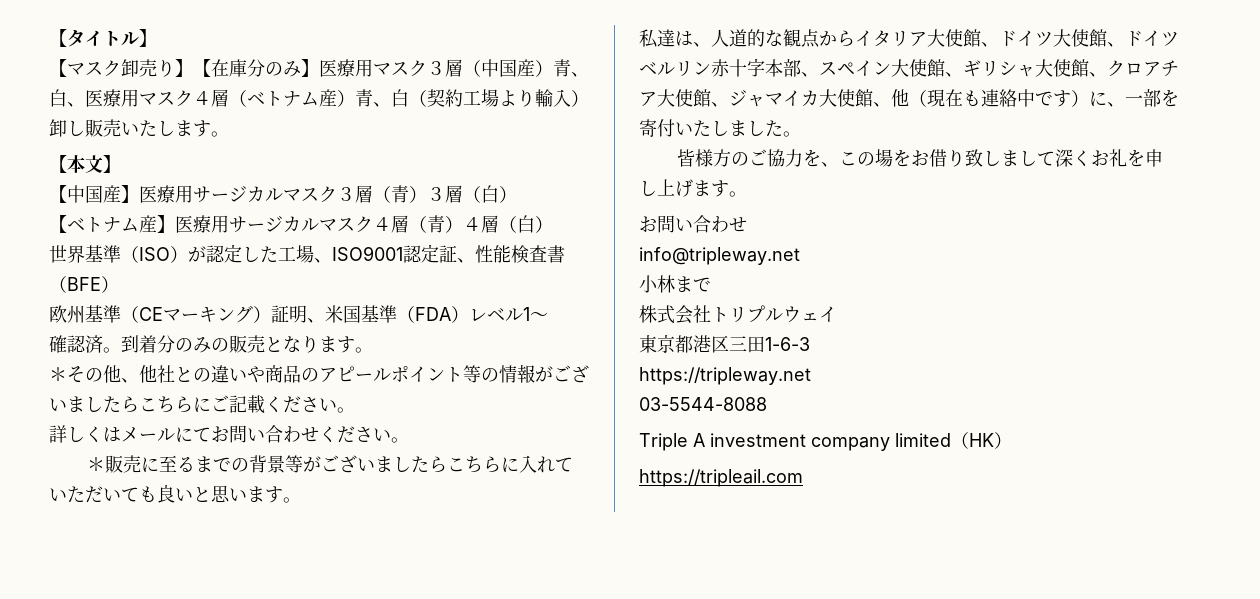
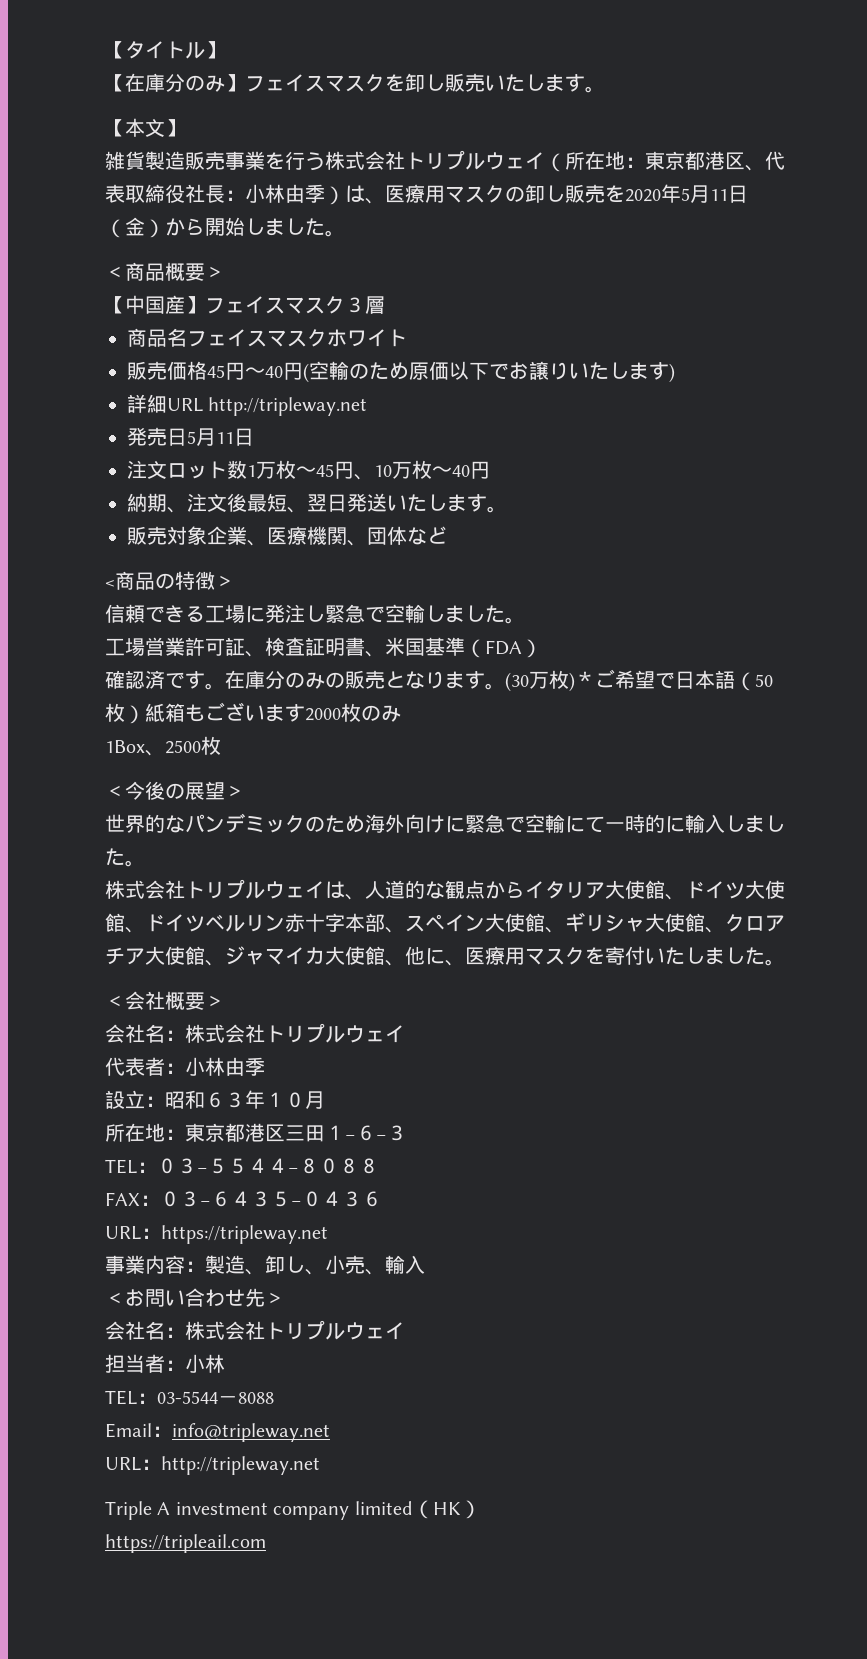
[67,59,589,77] [49,89,589,107] マスク卸売り】【在庫分のみ】医療用マスク３層（中国産）青、白、医療用マスク４層（ベトナム産）青、白（契約工場より輸入） -> [125,73,405,92] 在庫分のみ】フェイスマスクを
(121, 164) none -> [105,150,785,172] [105,184,748,205] [105,217,345,238] [105,262,225,281] // 雑貨製造販売事業を行う株式会社トリプルウェイ（所在地：東京都港区、代表取締役社長：小林由季）は、医療用マスクの卸し販売を2020年5月11日（金）から開始しました。 // ＜商品概要＞
[139,185,517,203] [49,215,553,233] [49,244,565,263] [49,276,119,293] [49,305,307,323] 医療用サージカルマスク３層（青）３層（白） // 【ベトナム産】医療用サージカルマスク４層（青）４層（白） // 世界基準（ISO）が認定した工場、ISO9001認定証、性能検査書（BFE） // 欧州基準（CEマーキング）証明 -> [205,296,385,314] [127,328,407,347] [127,361,675,383] [127,394,368,416] [127,427,254,446] [127,460,490,480] [127,493,507,513] [127,526,447,546] [105,571,235,590] [105,604,525,624] [105,637,365,657] フェイスマスク３層 // 商品名フェイスマスクホワイト // 販売価格45円〜40円(空輸のため原価以下でお譲りいたします) // 詳細URL http://tripleway.net // 発売日5月11日 // 注文ロット数1万枚〜45円、10万枚〜40円 // 納期、注文後最短、翌日発送いたします。 // 販売対象企業、医療機関、団体など // <商品の特徴＞ // 信頼できる工場に発注し緊急で空輸しました。 // 工場営業許可証、検査証明書
[469,307,548,321] レベル1～ -> (542, 648) none
[103,335,157,353] 。到着 -> [165,670,265,690] です。在庫
[49,364,589,383] [49,395,355,414] [49,425,409,443] [86,455,573,473] [49,485,301,503] [639,29,675,48] // ＊その他、他社との違いや商品のアピールポイント等の情報がございましたらこちらにご記載ください。 // 詳しくはメールにてお問い合わせください。 // ＊販売に至るまでの背景等がございましたらこちらに入れていただいても良いと思います。 // 私達 -> [505,669,773,692] [105,702,401,724] [105,736,221,756] [105,781,245,800] [105,813,785,833] [105,848,145,867] [105,879,325,899] (30万枚)＊ご希望で日本語（50枚）紙箱もございます2000枚のみ // 1Box、2500枚 // ＜今後の展望＞ // 世界的なパンデミックのため海外向けに緊急で空輸にて一時的に輸入しました。 // 株式会社トリプルウェイ
[909,89,1161,107] （現在も連絡中です）に、一部 -> [425,946,585,966] に、医療用マスク
[676,149,1163,167] [639,179,747,197] [639,215,747,233] [639,247,800,265] [639,275,711,293] [639,305,837,324] [639,335,810,353] [639,367,811,385] [639,397,767,411] 皆様方のご協力を、この場をお借り致しまして深くお礼を申し上げます。 // お問い合わせ // info@tripleway.net // 小林まで // 株式会社トリプルウェイ // 東京都港区三田1-6-3 // https://tripleway.net // 03-5544-8088 -> [105,991,225,1010] [105,1023,405,1043] [105,1057,265,1076] [105,1090,325,1109] [105,1123,407,1142] [105,1158,379,1174] [105,1191,382,1207] [105,1225,328,1244] [105,1255,425,1275] [105,1288,285,1307] [105,1320,405,1340] [105,1354,225,1373] [105,1390,274,1405] [105,1423,330,1442] [105,1456,320,1475] ＜会社概要＞ // 会社名：株式会社トリプルウェイ // 代表者：小林由季 // 設立：昭和６３年１０月 // 所在地：東京都港区三田１−６−３ // TEL：０３−５５４４−８０８８ // FAX：０３−６４３５−０４３６ // URL：https://tripleway.net // 事業内容：製造、卸し、小売、輸入 // ＜お問い合わせ先＞ // 会社名：株式会社トリプルウェイ // 担当者：小林 // TEL：03-5544－8088 // Email：info@tripleway.net // URL：http://tripleway.net

